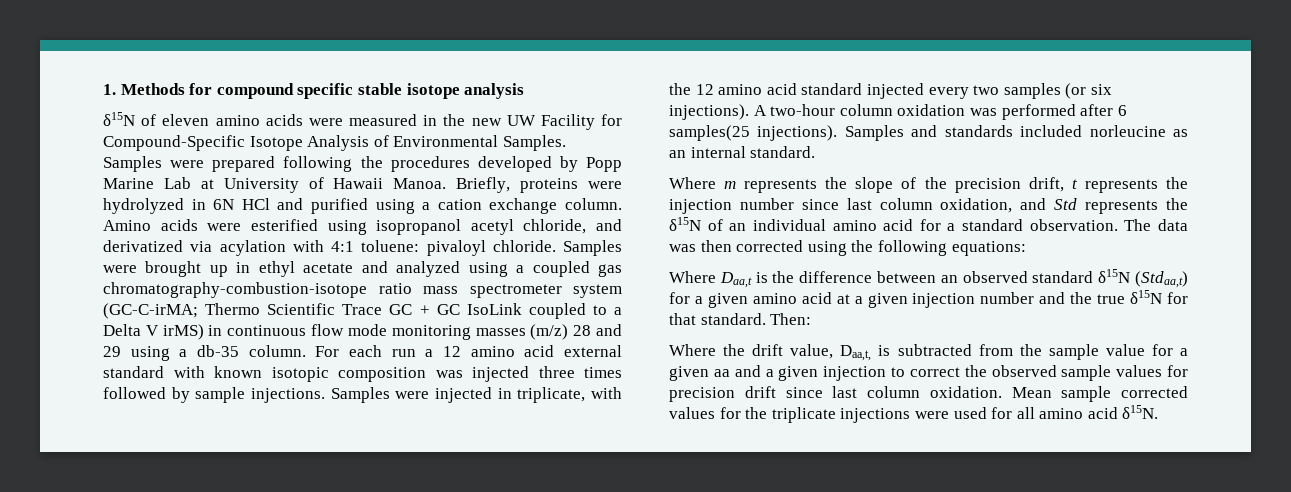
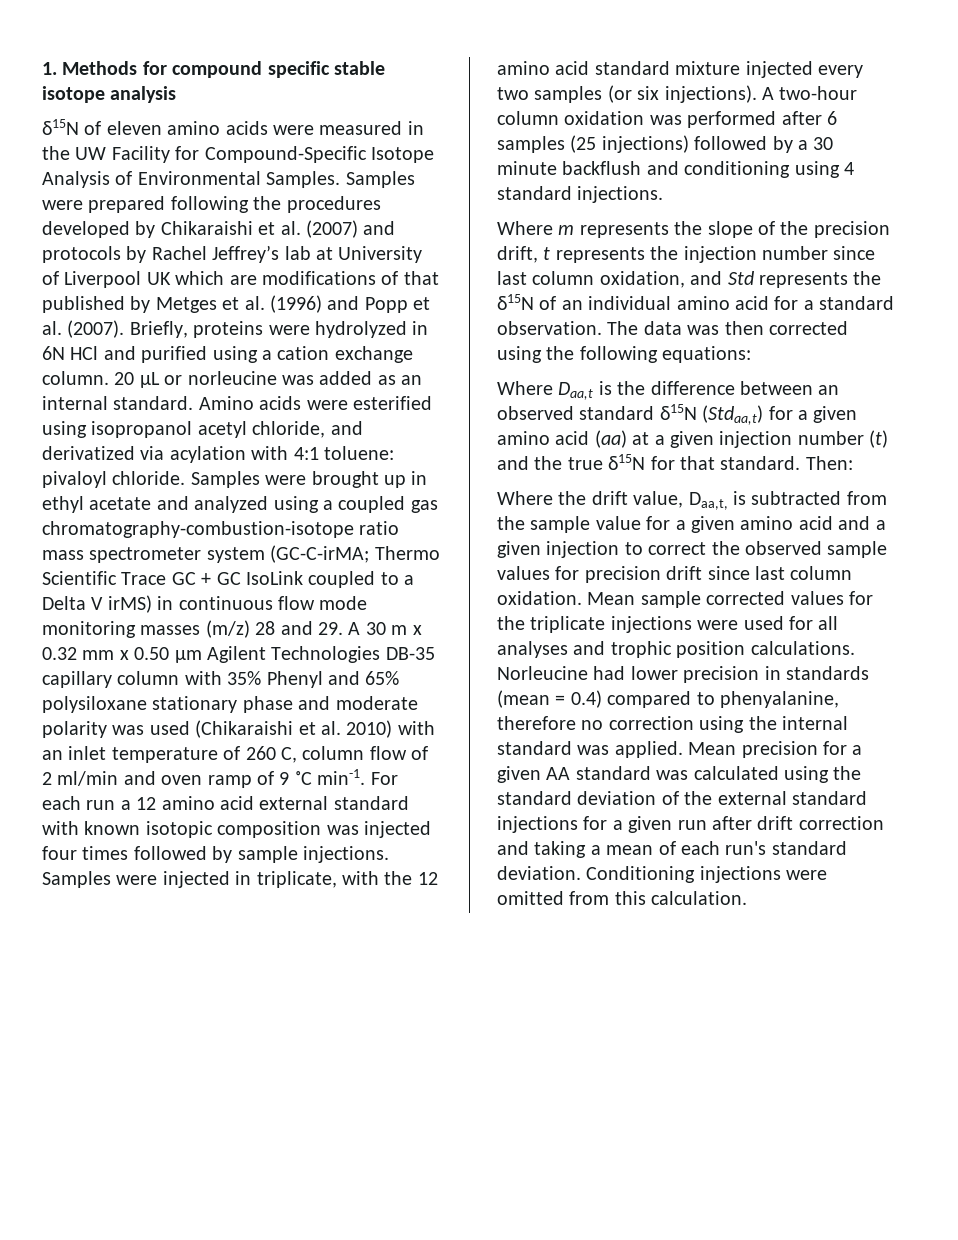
[471,118,502,126] new -> (70, 153) none
[586,157,622,172] [103,177,447,193] Popp Marine Lab at University of Hawaii Manoa. -> [160,220,396,238] [42,245,423,263] [42,271,439,288] [42,295,431,313] [42,320,125,338] Chikaraishi et al. (2007) and protocols by Rachel Jeffrey’s lab at University of Liverpool UK which are modifications of that published by Metges et al. (1996) and Popp et al. (2007).
(623, 204) none -> [114,371,423,388] [42,396,194,410] 20 μL or norleucine was added as an internal standard.
[103,345,306,361] 29 using a db-35 column. -> [318,622,422,635] [42,646,435,663] [42,671,400,688] [42,696,418,713] [42,720,435,738] [42,746,429,763] [42,769,366,788] 29. A 30 m x 0.32 mm x 0.50 μm Agilent Technologies DB-35 capillary column with 35% Phenyl and 65% polysiloxane stationary phase and moderate polarity was used (Chikaraishi et al. 2010) with an inlet temperature of 260 C, column flow of 2 ml/min and oven ramp of 9 ˚C min-1.
[538,366,575,378] three -> [42,846,77,860] four
(863, 89) none -> [675,61,741,75] mixture
[669,125,1188,141] [669,146,816,158] samples(25 injections). Samples and standards included norleucine as an internal standard. -> [497,135,834,153] [497,161,854,178] [497,186,664,203] samples (25 injections) followed by a 30 minute backflush and conditioning using 4 standard injections.
(832, 298) none -> [594,430,627,448] (aa)
(1035, 298) none -> [869,430,889,448] (t)
[713,369,730,377] aa -> [740,516,833,530] amino acid
[1039,405,1159,419] amino acid δ15N. -> [497,641,855,658] [497,666,869,683] [497,690,839,708] [497,716,848,733] [497,741,863,758] [497,766,862,783] [497,791,867,805] [497,816,884,833] [497,841,847,858] [497,866,828,883] [497,891,748,905] analyses and trophic position calculations. Norleucine had lower precision in standards (mean = 0.4) compared to phenyalanine, therefore no correction using the internal standard was applied. Mean precision for a given AA standard was calculated using the standard deviation of the external standard injections for a given run after drift correction and taking a mean of each run's standard deviation. Conditioning injections were omitted from this calculation.

